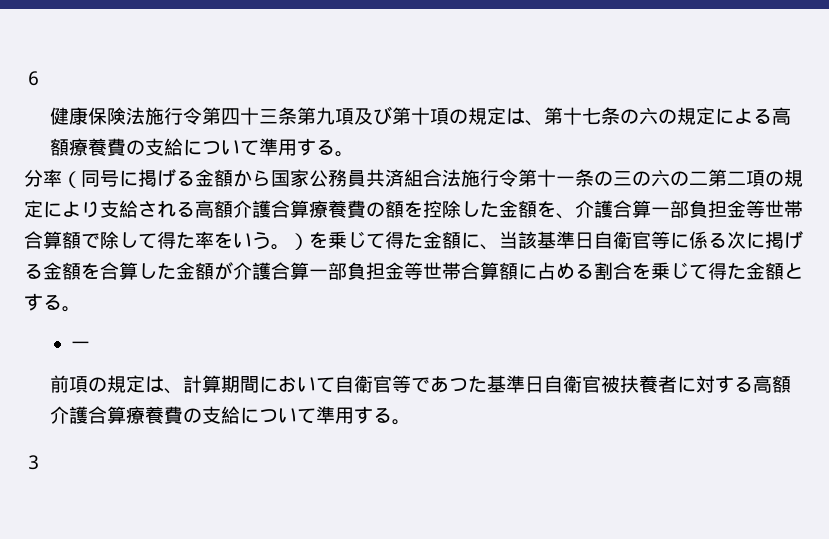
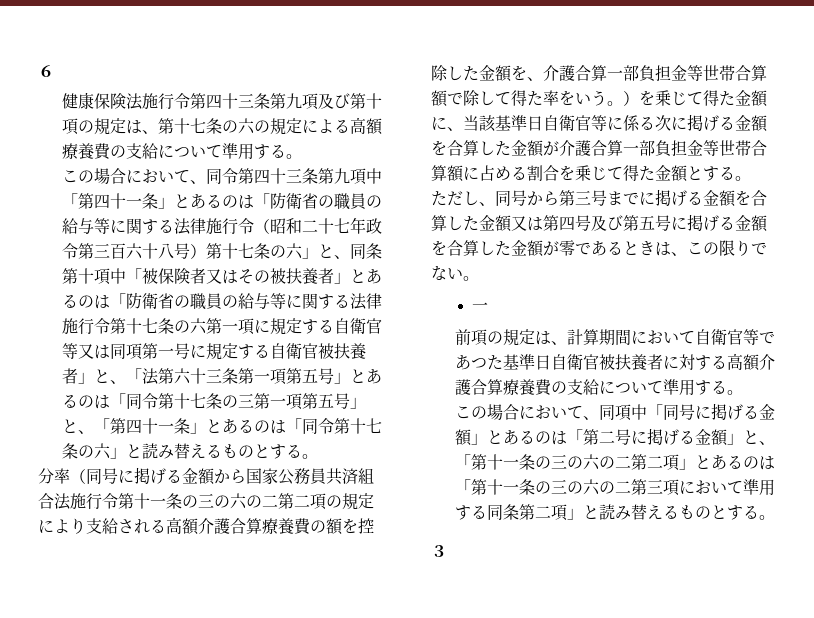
(355, 154) none -> [61,168,382,185] [61,192,382,210] [61,217,382,235] [61,243,382,259] [61,268,382,285] [61,292,382,310] [61,318,382,335] [61,343,366,360] [61,368,382,385] [61,393,366,410] [61,418,382,434] [61,443,318,459] // この場合において、同令第四十三条第九項中「第四十一条」とあるのは「防衛省の職員の給与等に関する法律施行令（昭和二十七年政令第三百六十八号）第十七条の六」と、同条第十項中「被保険者又はその被扶養者」とあるのは「防衛省の職員の給与等に関する法律施行令第十七条の六第一項に規定する自衛官等又は同項第一号に規定する自衛官被扶養者」と、「法第六十三条第一項第五号」とあるのは「同令第十七条の三第一項第五号」と、「第四十一条」とあるのは「同令第十七条の六」と読み替えるものとする。
(81, 309) none -> [431,189,767,207] [431,214,768,232] [431,240,767,257] [431,265,479,281] // ただし、同号から第三号までに掲げる金額を合算した金額又は第四号及び第五号に掲げる金額を合算した金額が零であるときは、この限りでない。
(412, 422) none -> [454,403,775,421] [454,428,775,446] [454,454,775,471] [454,479,775,496] [454,504,775,521] // この場合において、同項中「同号に掲げる金額」とあるのは「第二号に掲げる金額」と、「第十一条の三の六の二第二項」とあるのは「第十一条の三の六の二第三項において準用する同条第二項」と読み替えるものとする。

